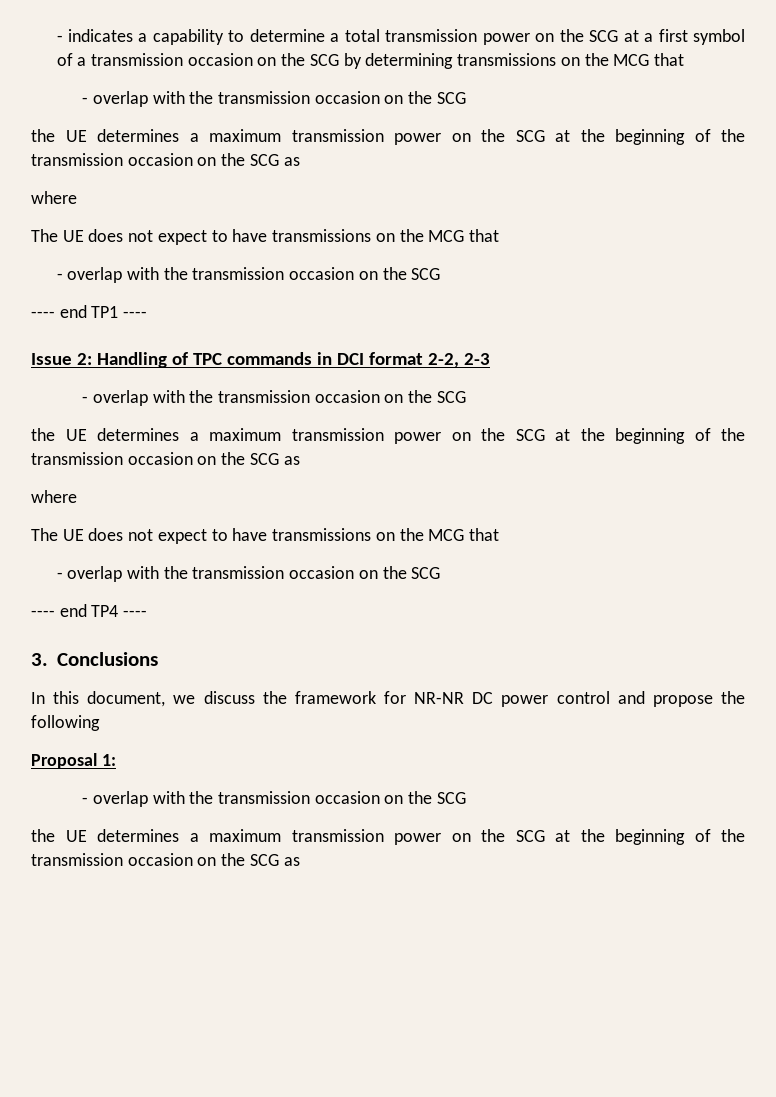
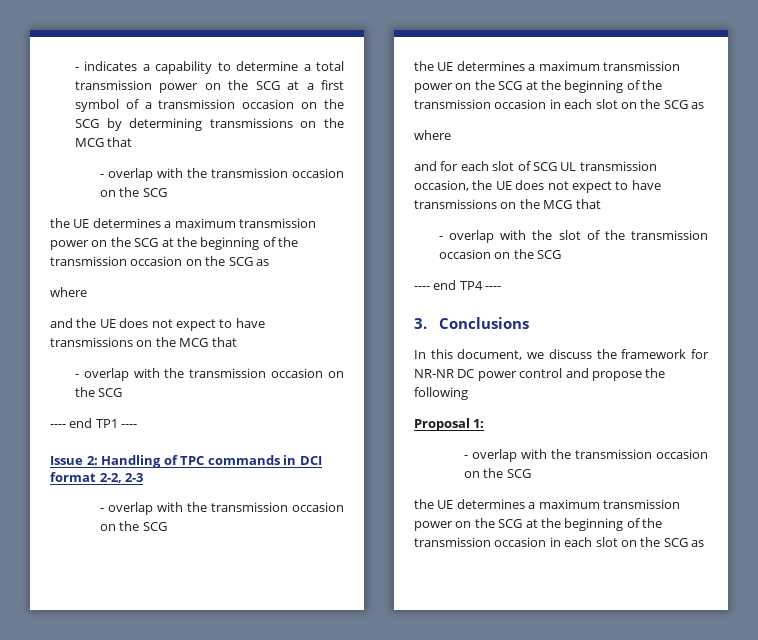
[31,229,58,242] The -> [50,318,97,328] and the
[197,452,300,465] [31,490,77,503] [31,528,58,541] on the SCG as // where // The -> [549,99,704,109] [414,130,451,140] [414,161,657,171] [414,180,493,191] in each slot on the SCG as // where // and for each slot of SCG UL transmission occasion, the
(188, 572) none -> [558,230,625,240] slot of the
(193, 859) none -> [549,537,618,547] in each slot

